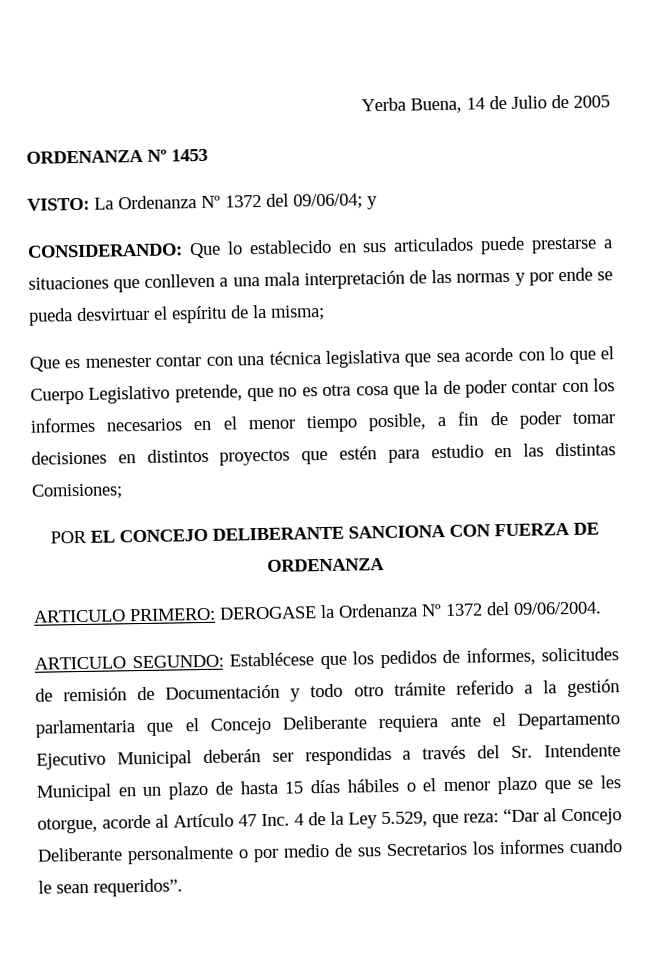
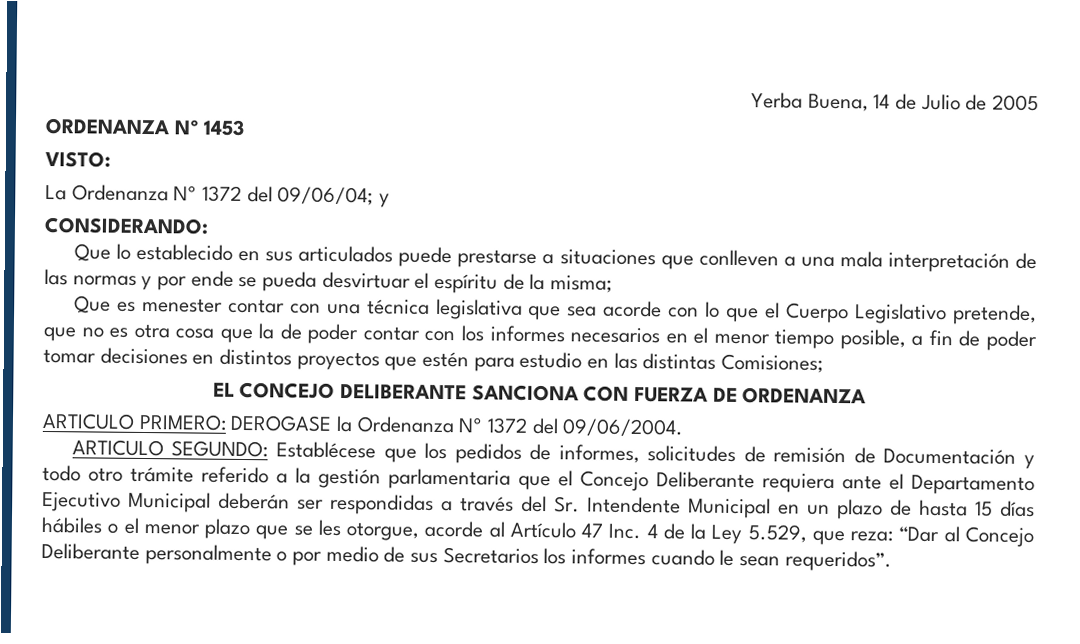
(90, 204) none -> (111, 159) //
(183, 250) none -> (209, 225) //
[50,530,87,544] POR -> (825, 363) none

